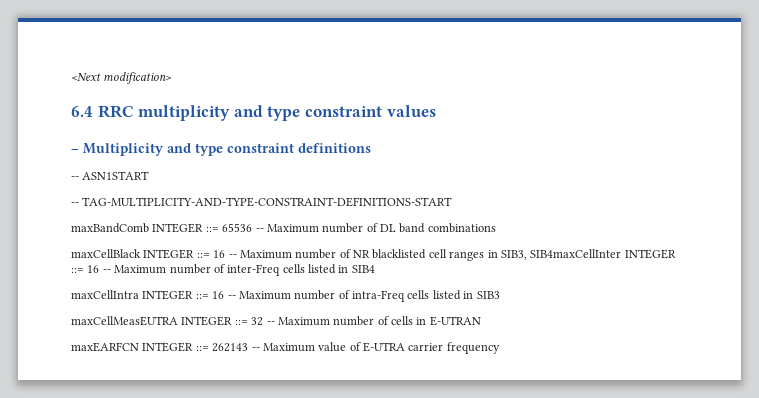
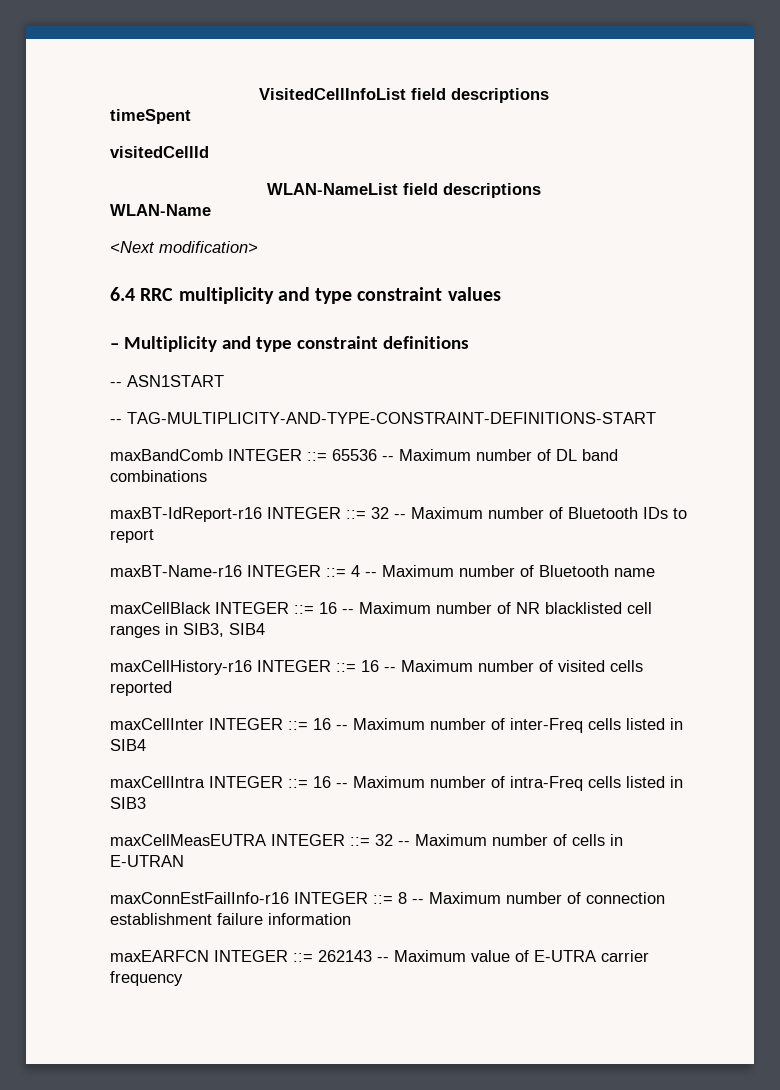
(71, 77) none -> [258,88,549,103] [110,109,191,124] [110,146,209,158] [266,183,541,198] [110,204,211,216] VisitedCellInfoList field descriptions // timeSpent // visitedCellId // WLAN-NameList field descriptions // WLAN-Name //
(496, 228) none -> [110,507,687,522] [110,529,154,543] [110,565,655,577] // maxBT-IdReport-r16 INTEGER ::= 32 -- Maximum number of Bluetooth IDs to report // maxBT-Name-r16 INTEGER ::= 4 -- Maximum number of Bluetooth name
[530,249,622,258] SIB4maxCellInter -> [229,623,265,635] [110,660,643,675] [110,681,172,696] [110,718,204,730] SIB4 // maxCellHistory-r16 INTEGER ::= 16 -- Maximum number of visited cells reported // maxCellInter
(481, 321) none -> [110,892,665,904] [110,913,351,925] // maxConnEstFailInfo-r16 INTEGER ::= 8 -- Maximum number of connection establishment failure information

